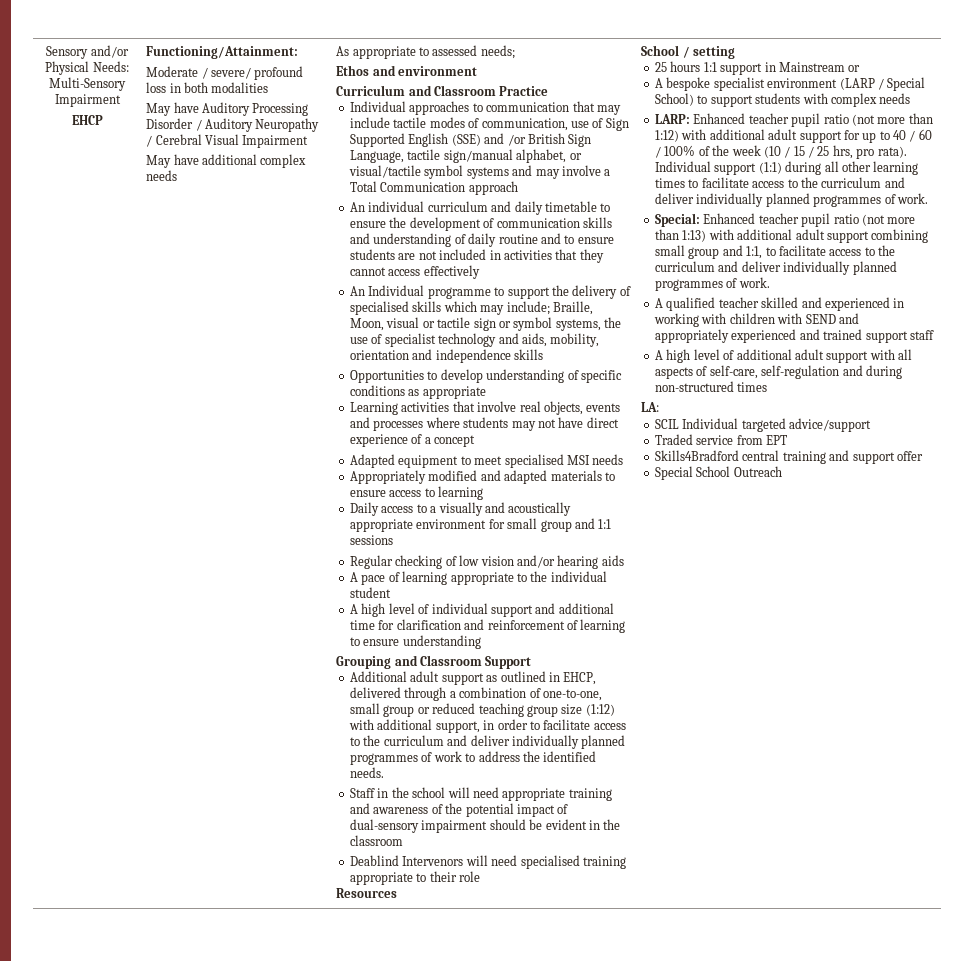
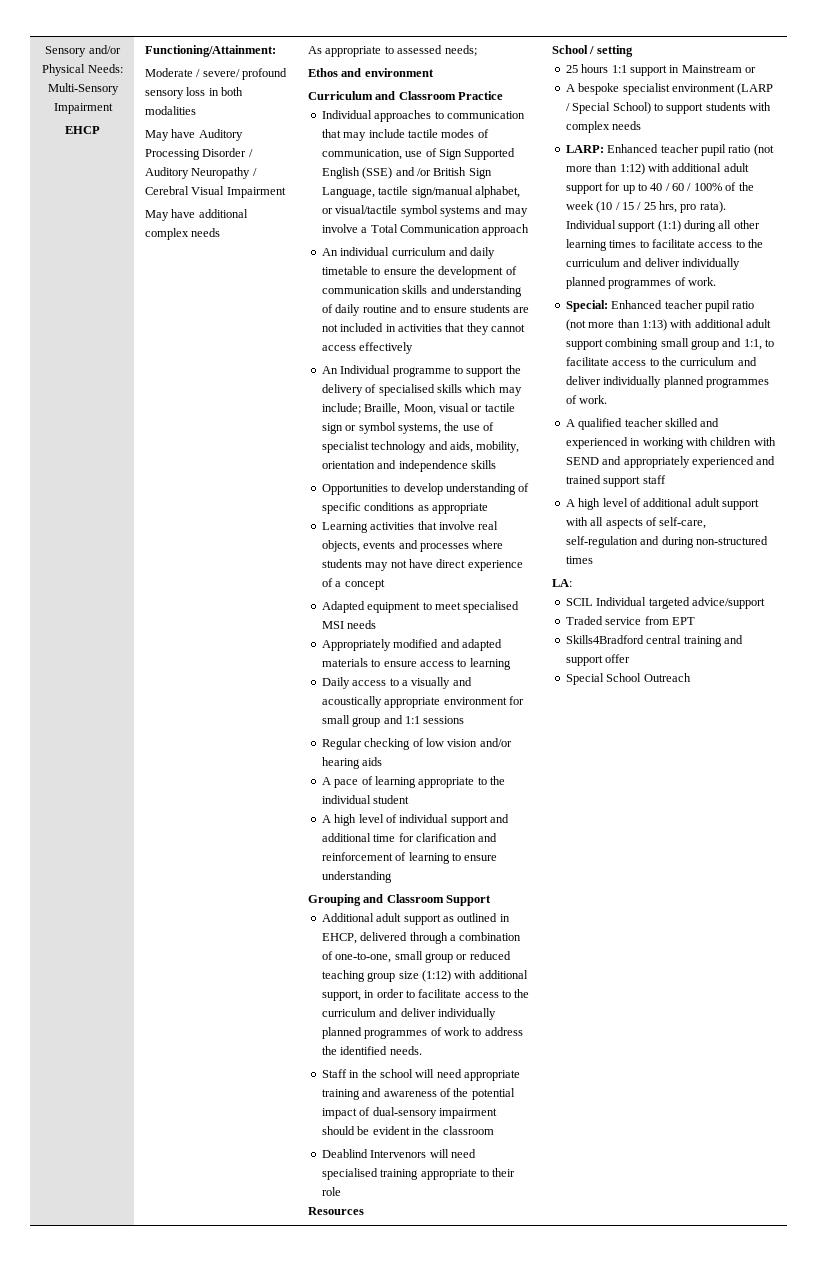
(304, 73) none -> [145,90,185,99] sensory

